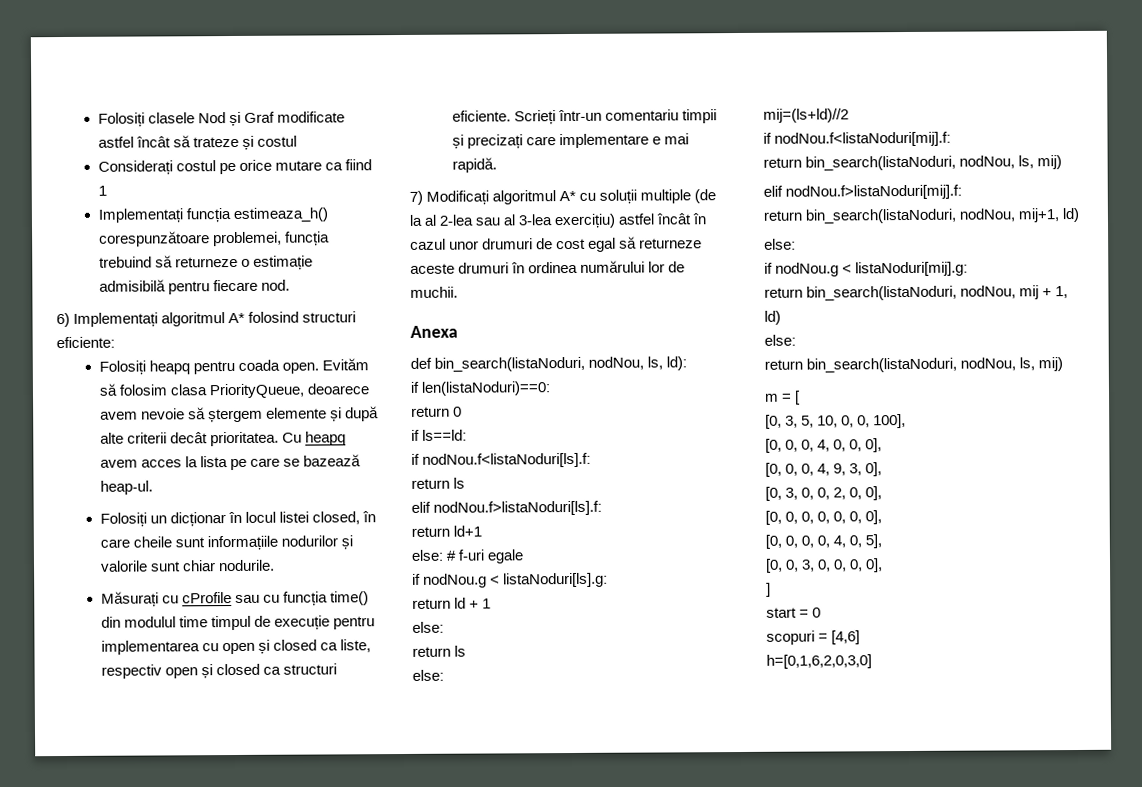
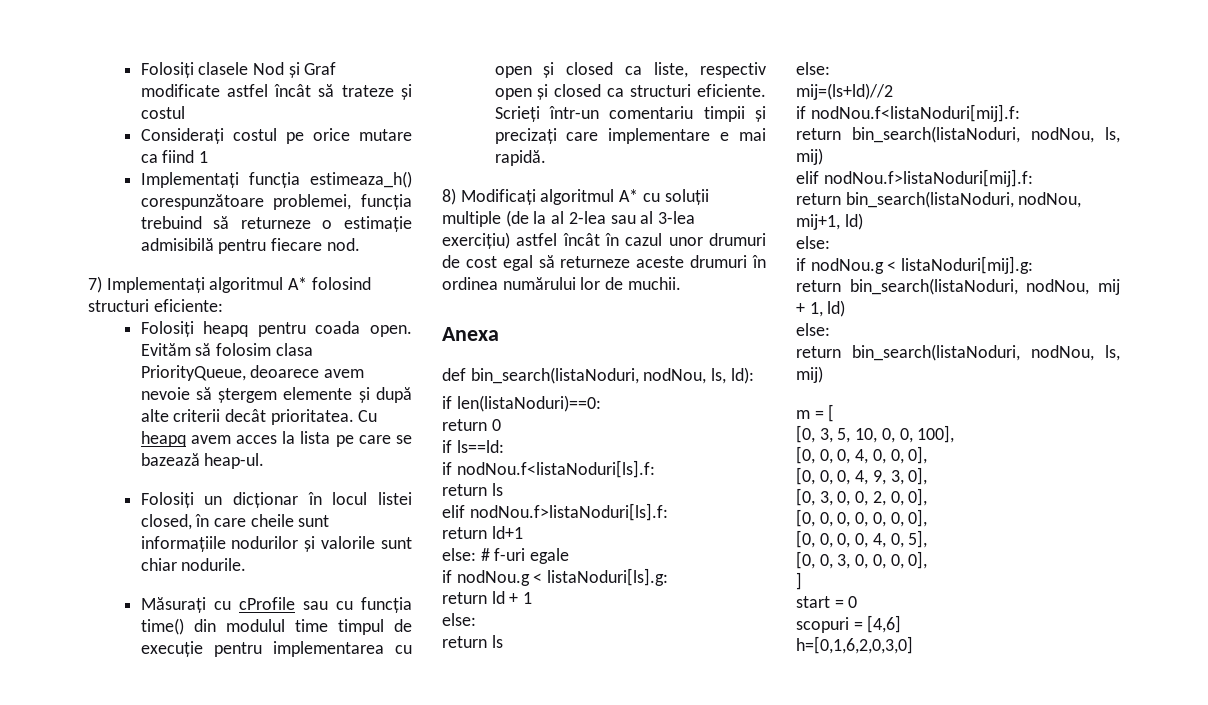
[56,312,70,328] 6) -> [88,276,102,293] 7)
[409,190,423,205] 7) -> [442,188,456,205] 8)

